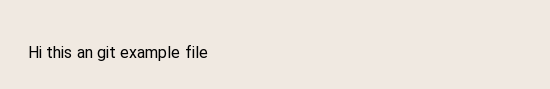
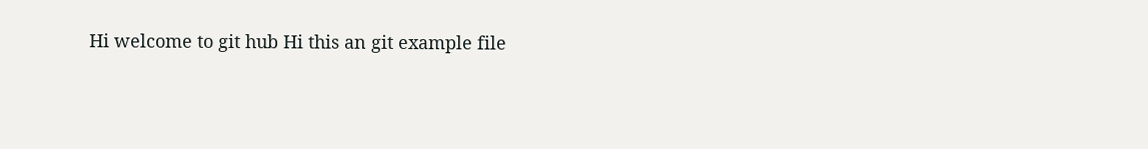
[28,46,42,58] Hi -> [89,33,304,53] Hi welcome to git hub Hi

